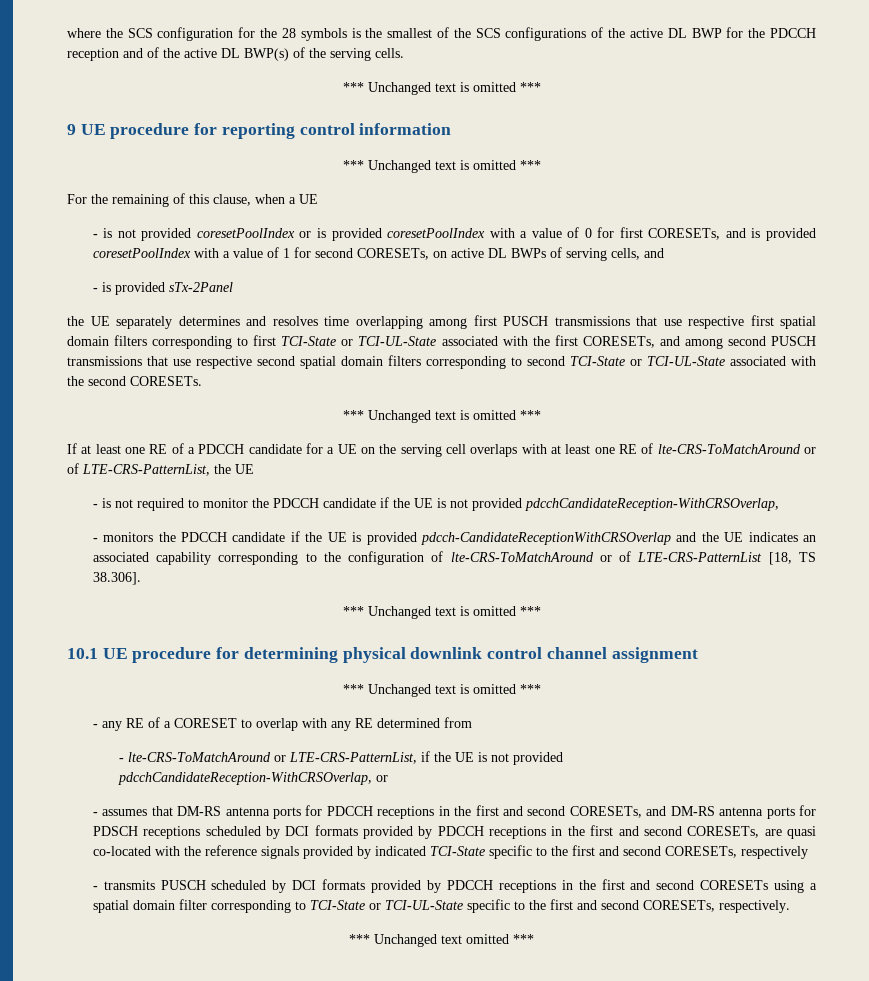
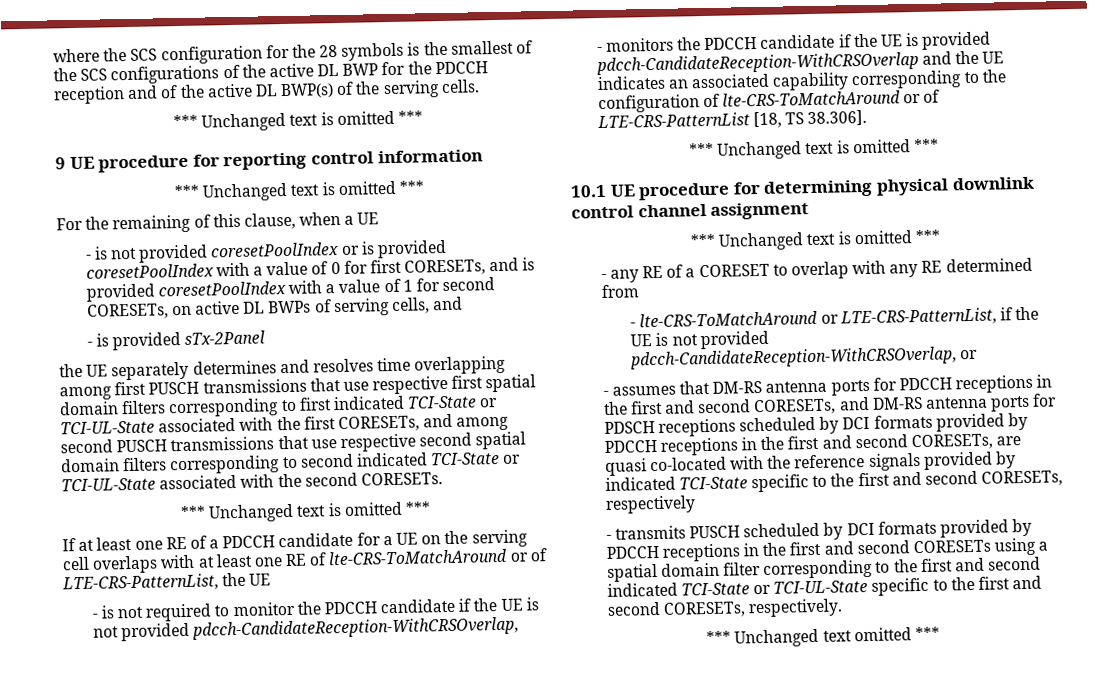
(277, 340) none -> [332,395,405,411] indicated
(565, 361) none -> [355,452,428,467] indicated
[524,498,779,511] pdcchCandidateReception-WithCRSOverlap, -> [191,616,519,640] pdcch-CandidateReception-WithCRSOverlap,
[420,532,671,545] pdcch-CandidateReceptionWithCRSOverlap -> [595,51,919,76] pdcch-CandidateReception-WithCRSOverlap
[117,772,372,785] pdcchCandidateReception-WithCRSOverlap, -> [630,346,958,370] pdcch-CandidateReception-WithCRSOverlap,
(306, 905) none -> [893,556,1042,573] [606,582,678,597] the first and second indicated

